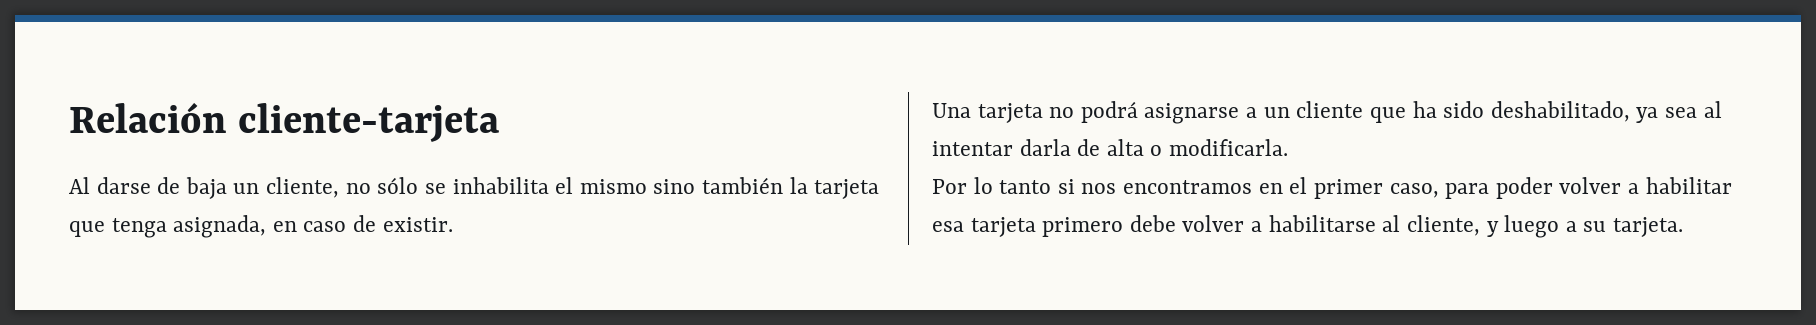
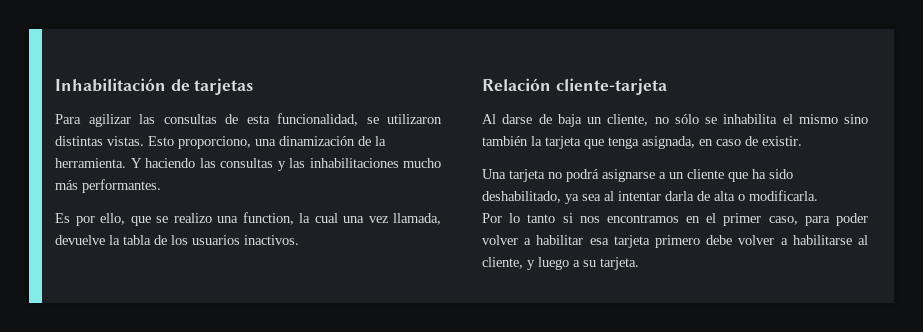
(69, 117) none -> [55,78,254,95] [55,113,442,127] [55,136,386,149] [55,158,441,171] [55,179,161,193] [55,212,441,226] [55,235,299,245] Inhabilitación de tarjetas // Para agilizar las consultas de esta funcionalidad, se utilizaron distintas vistas. Esto proporciono, una dinamización de la herramienta. Y haciendo las consultas y las inhabilitaciones mucho más performantes. // Es por ello, que se realizo una function, la cual una vez llamada, devuelve la tabla de los usuarios inactivos. //

